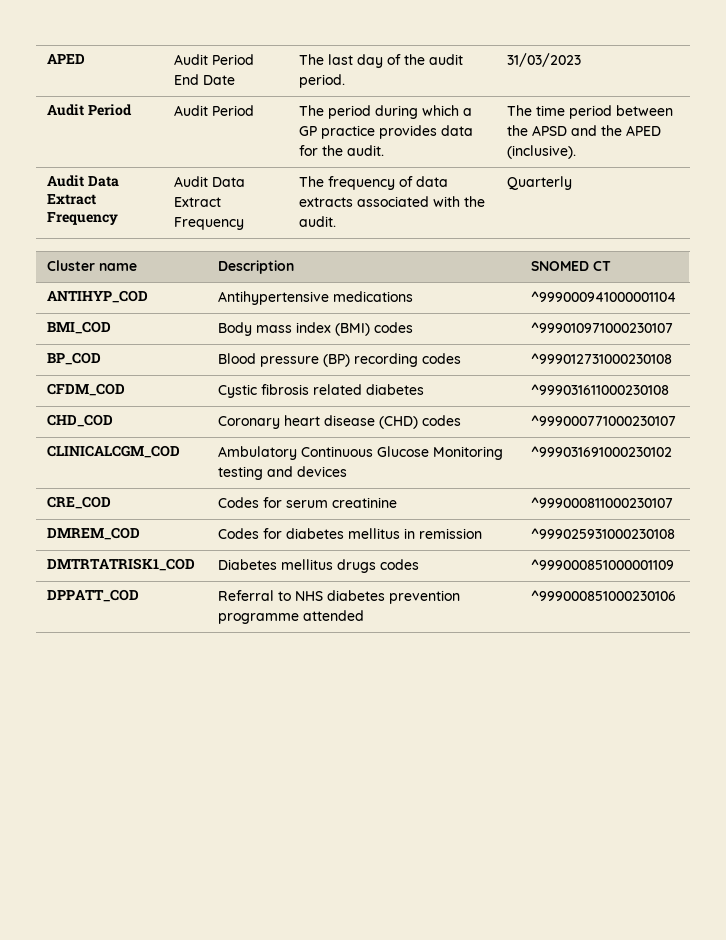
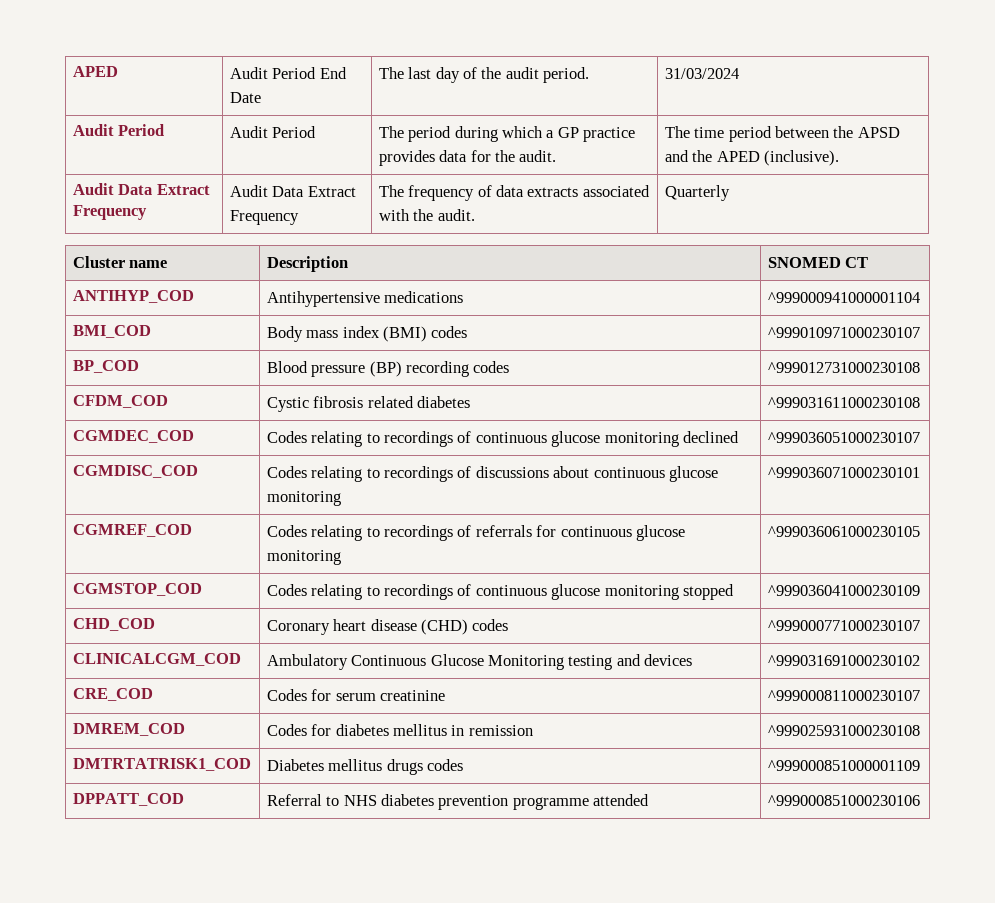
[507,53,582,67] 31/03/2023 -> [664,68,739,79] 31/03/2024
(670, 389) none -> [72,430,194,443] [266,431,740,447] [767,432,920,443] [72,465,198,478] [266,466,719,482] [266,491,341,506] [767,467,920,478] [72,524,192,537] [266,525,686,541] [266,550,341,565] [767,526,920,537] [72,583,202,596] [266,584,735,600] [767,585,920,596] // CGMDEC_COD | Codes relating to recordings of continuous glucose monitoring declined | ^999036051000230107 // CGMDISC_COD | Codes relating to recordings of discussions about continuous glucose monitoring | ^999036071000230101 // CGMREF_COD | Codes relating to recordings of referrals for continuous glucose monitoring | ^999036061000230105 // CGMSTOP_COD | Codes relating to recordings of continuous glucose monitoring stopped | ^999036041000230109

